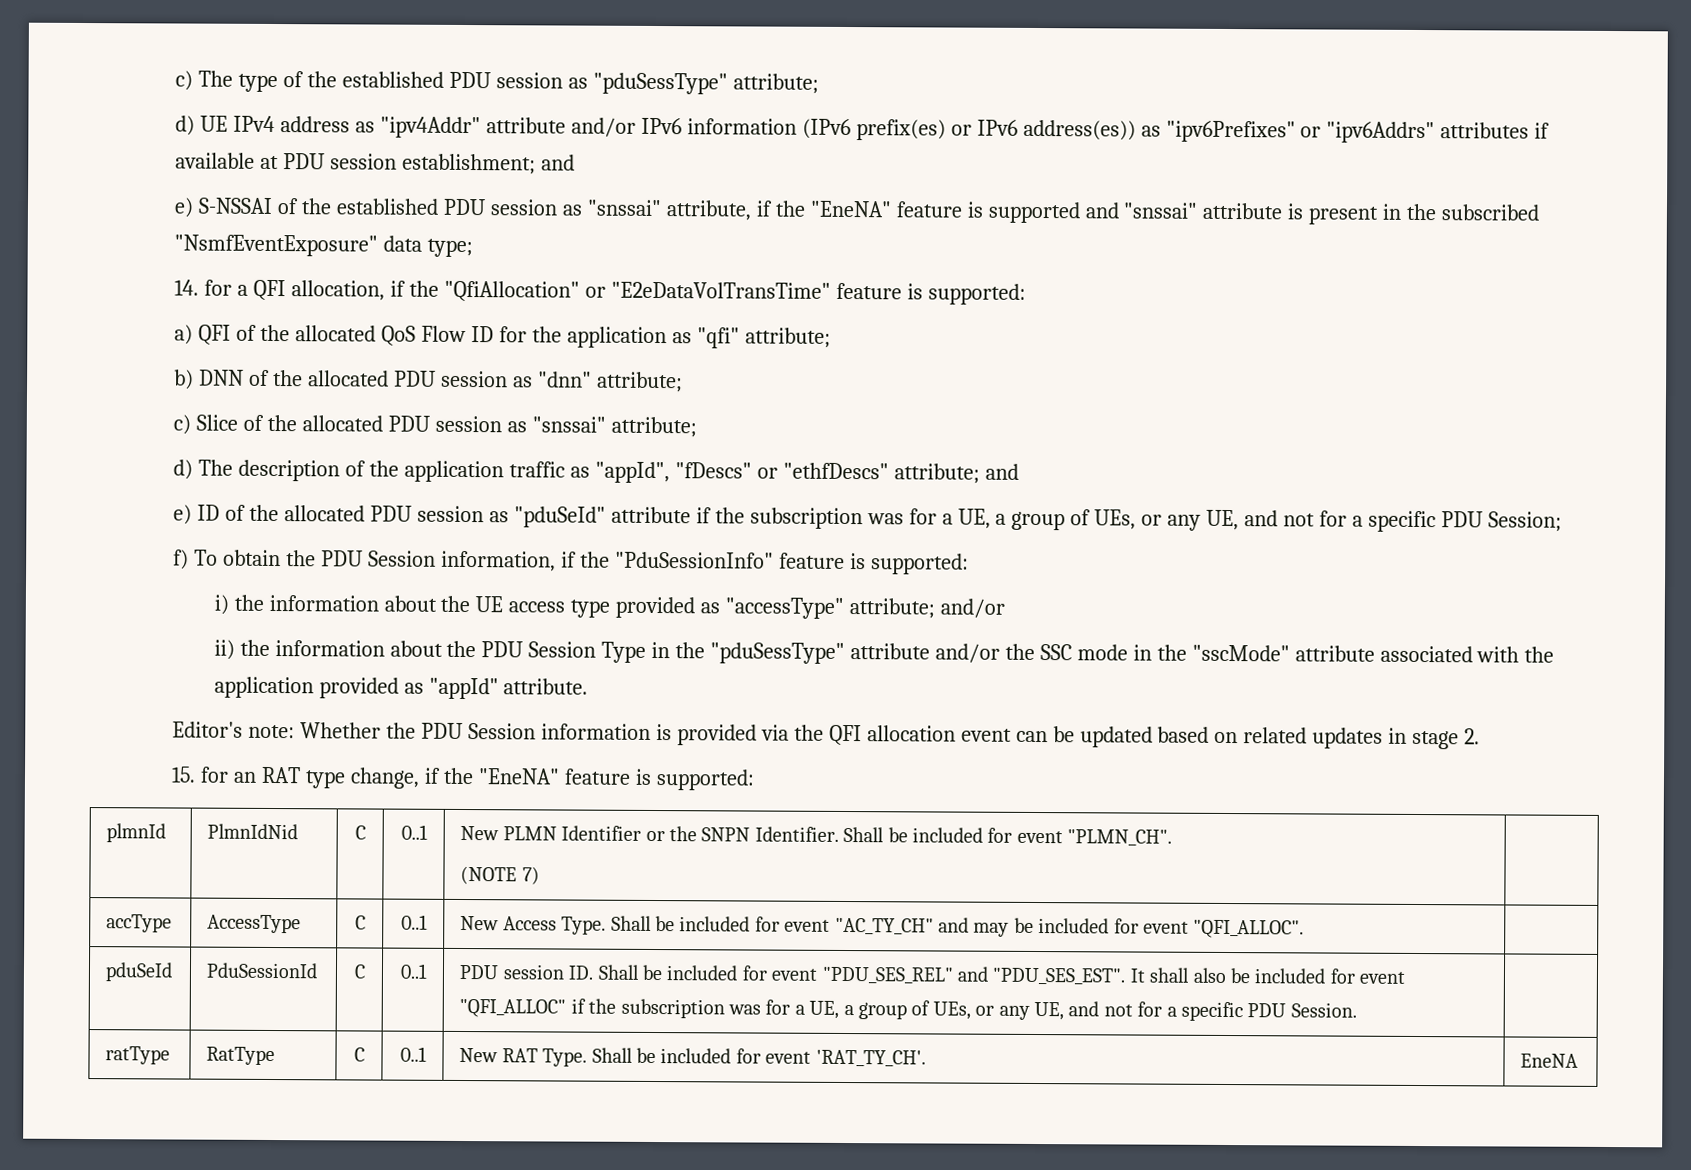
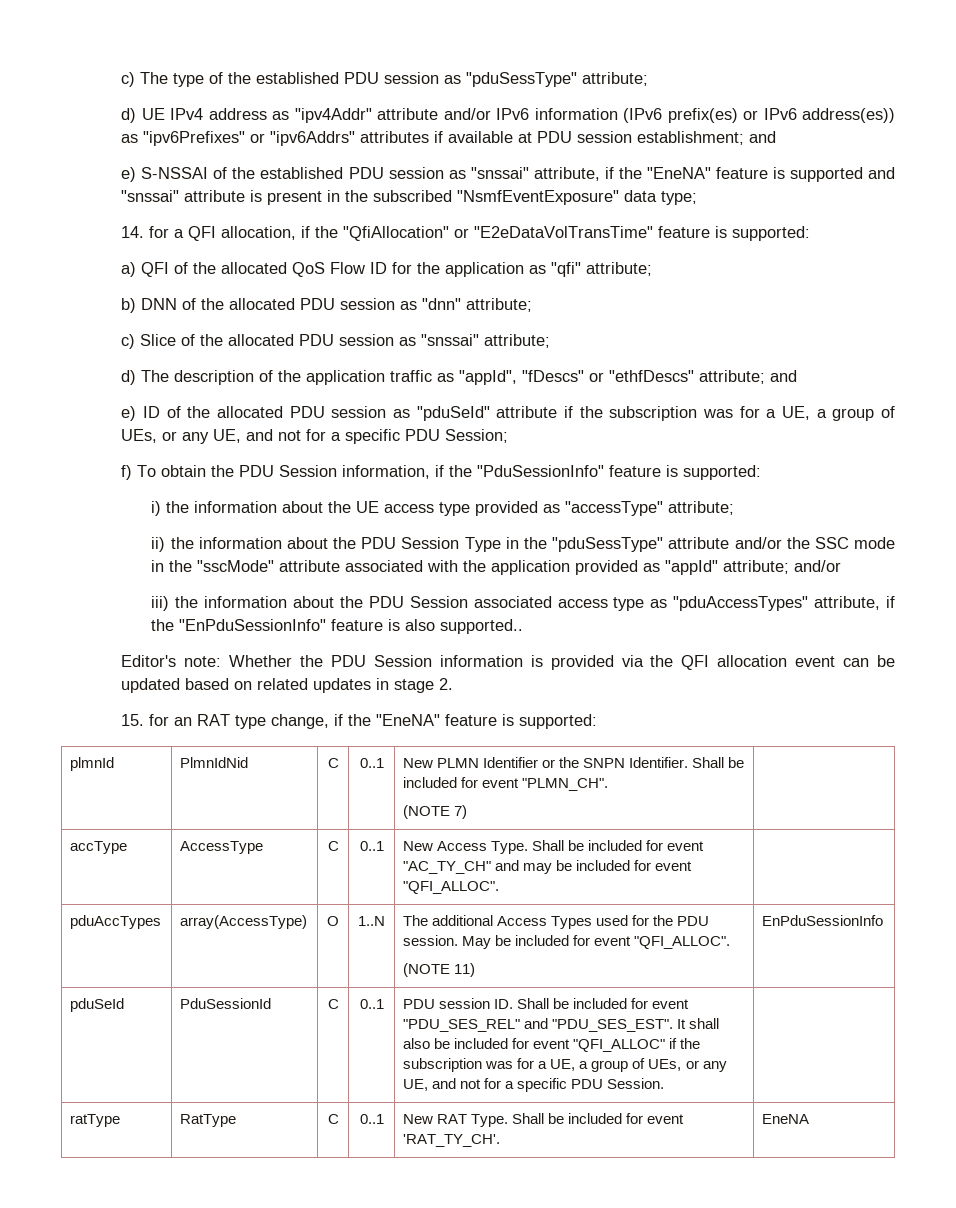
[939,598,1005,618] and/or -> (735, 508) none
[503,678,589,695] attribute. -> [723,560,842,574] [151,596,895,611] [151,619,524,634] attribute; and/or // iii) the information about the PDU Session associated access type as "pduAccessTypes" attribute, if the "EnPduSessionInfo" feature is also supported..
(1305, 929) none -> [70,915,162,929] [180,915,308,929] [327,916,339,926] [358,916,385,926] [403,915,710,929] [403,935,731,949] [403,963,476,977] [762,915,884,926] // pduAccTypes | array(AccessType) | O | 1..N | The additional Access Types used for the PDU session. May be included for event "QFI_ALLOC". // (NOTE 11) | EnPduSessionInfo

